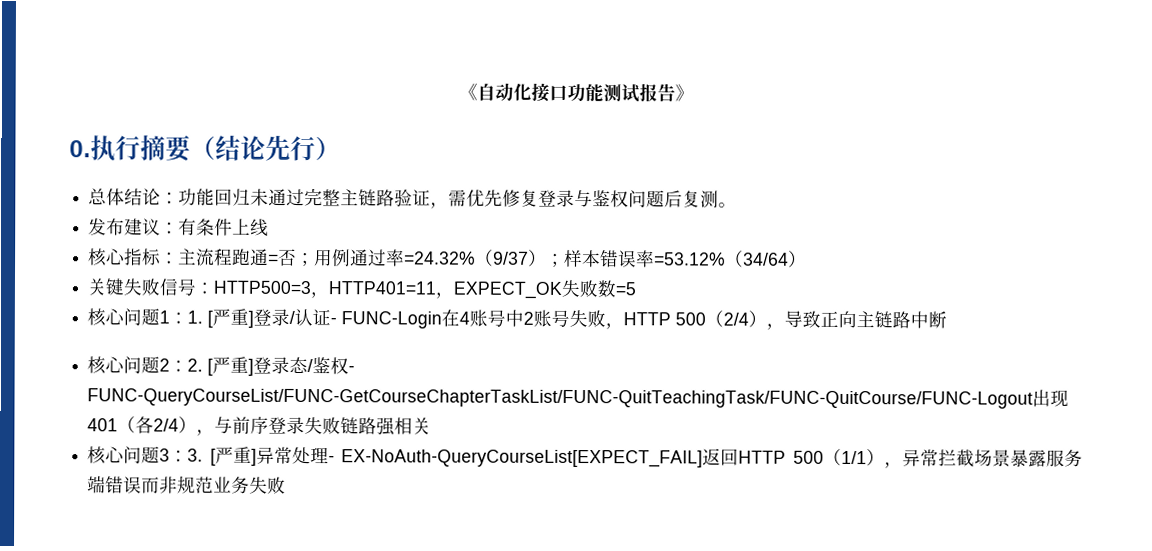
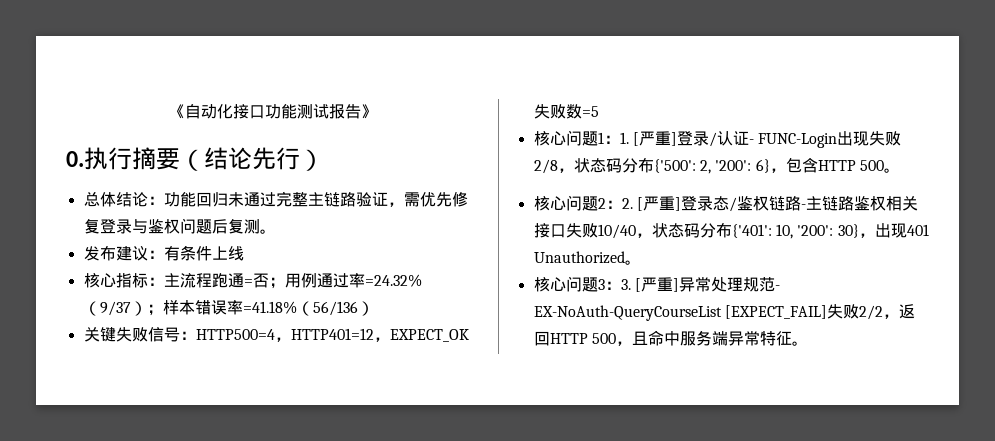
[654,250,790,268] =53.12%（34/64 -> [242,301,358,316] =41.18%（56/136
[213,280,437,299] HTTP500=3，HTTP401=11 -> [195,328,374,342] HTTP500=4，HTTP401=12
[441,309,948,330] 在4账号中2账号失败，HTTP 500（2/4），导致正向主链路中断 -> [837,131,902,146] [533,157,900,174] 出现失败2/8，状态码分布{'500': 2, '200': 6}，包含HTTP 500。
[348,365,356,373] [87,388,1070,409] [87,416,432,436] - FUNC-QueryCourseList/FUNC-GetCourseChapterTaskList/FUNC-QuitTeachingTask/FUNC-QuitCourse/FUNC-Logout出现401（各2/4），与前序登录失败链路强相关 -> [768,196,918,211] [533,222,929,239] [533,251,641,265] 链路-主链路鉴权相关接口失败10/40，状态码分布{'401': 10, '200': 30}，出现401 Unauthorized。
[327,448,1083,469] [87,475,287,494] - EX-NoAuth-QueryCourseList[EXPECT_FAIL]返回HTTP 500（1/1），异常拦截场景暴露服务端错误而非规范业务失败 -> [742,277,780,292] [533,304,915,321] [533,330,808,346] 规范- EX-NoAuth-QueryCourseList [EXPECT_FAIL]失败2/2，返回HTTP 500，且命中服务端异常特征。

